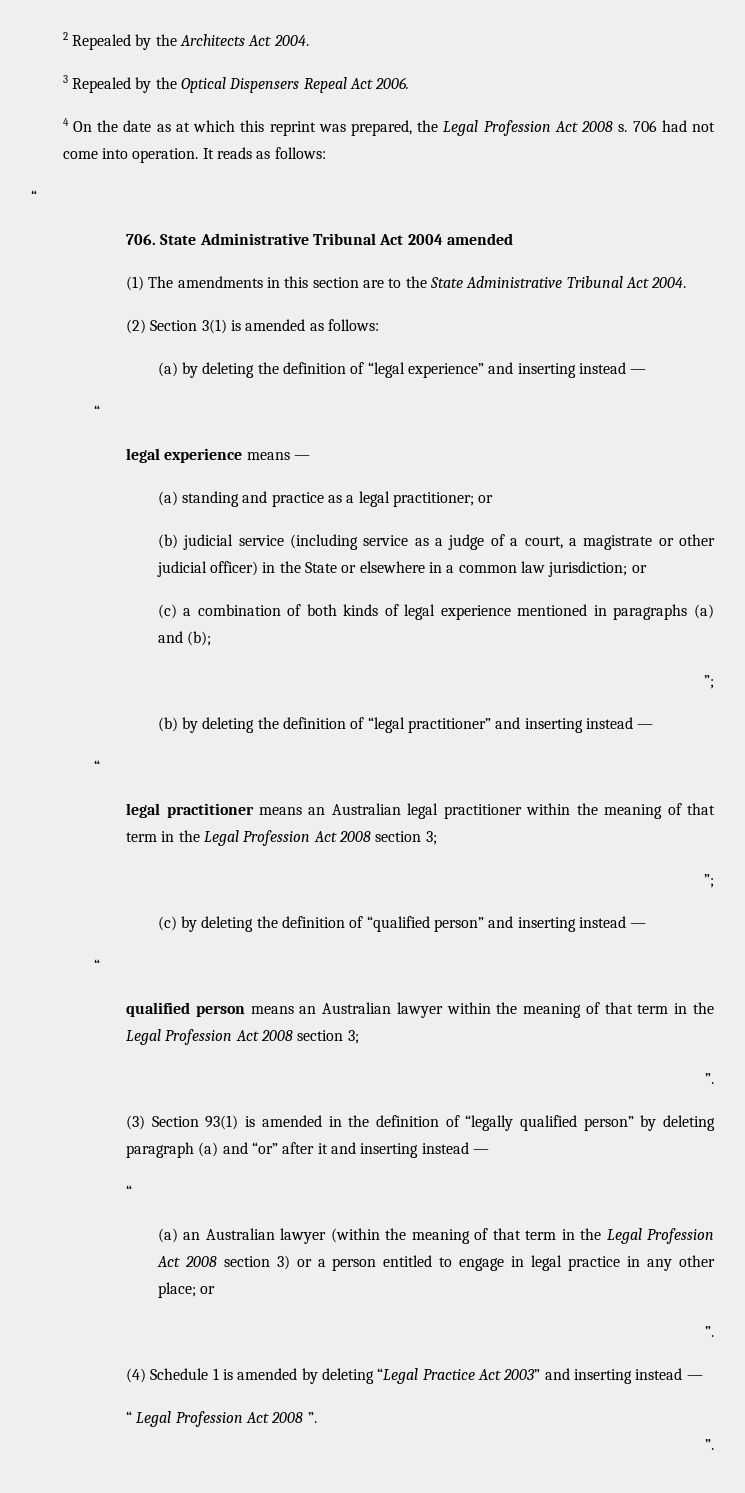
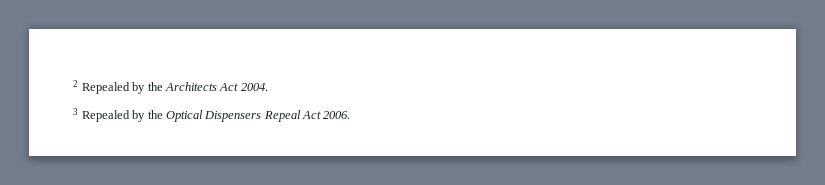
[62,118,715,136] [62,147,326,163] [31,190,37,202] [126,233,513,245] [126,276,687,291] [126,319,379,334] [157,362,647,378] [94,405,101,417] [126,448,311,463] [157,491,494,507] [157,534,715,550] [156,561,647,577] [157,604,715,620] [157,631,212,646] [704,675,714,689] [157,717,654,733] [94,760,101,772] [126,803,715,819] [126,830,437,846] [704,874,714,888] [157,916,647,932] [94,959,101,971] [126,1002,715,1018] [126,1029,359,1045] [705,1073,714,1084] [126,1115,716,1131] [126,1142,489,1158] [126,1185,133,1197] [157,1228,714,1244] [156,1255,715,1271] [157,1282,216,1298] [705,1326,714,1337] [126,1368,703,1384] [126,1411,317,1427] [705,1439,714,1450] // 4 On the date as at which this reprint was prepared, the Legal Profession Act 2008 s. 706 had not come into operation. It reads as follows: // “ // 706. State Administrative Tribunal Act 2004 amended // (1) The amendments in this section are to the State Administrative Tribunal Act 2004. // (2) Section 3(1) is amended as follows: // (a) by deleting the definition of “legal experience” and inserting instead — // “ // legal experience means — // (a) standing and practice as a legal practitioner; or // (b) judicial service (including service as a judge of a court, a magistrate or other judicial officer) in the State or elsewhere in a common law jurisdiction; or // (c) a combination of both kinds of legal experience mentioned in paragraphs (a) and (b); // ”; // (b) by deleting the definition of “legal practitioner” and inserting instead — // “ // legal practitioner means an Australian legal practitioner within the meaning of that term in the Legal Profession Act 2008 section 3; // ”; // (c) by deleting the definition of “qualified person” and inserting instead — // “ // qualified person means an Australian lawyer within the meaning of that term in the Legal Profession Act 2008 section 3; // ”. // (3) Section 93(1) is amended in the definition of “legally qualified person” by deleting paragraph (a) and “or” after it and inserting instead — // “ // (a) an Australian lawyer (within the meaning of that term in the Legal Profession Act 2008 section 3) or a person entitled to engage in legal practice in any other place; or // ”. // (4) Schedule 1 is amended by deleting “Legal Practice Act 2003” and inserting instead — // “ Legal Profession Act 2008 ”. // ”. -> (351, 115) none

